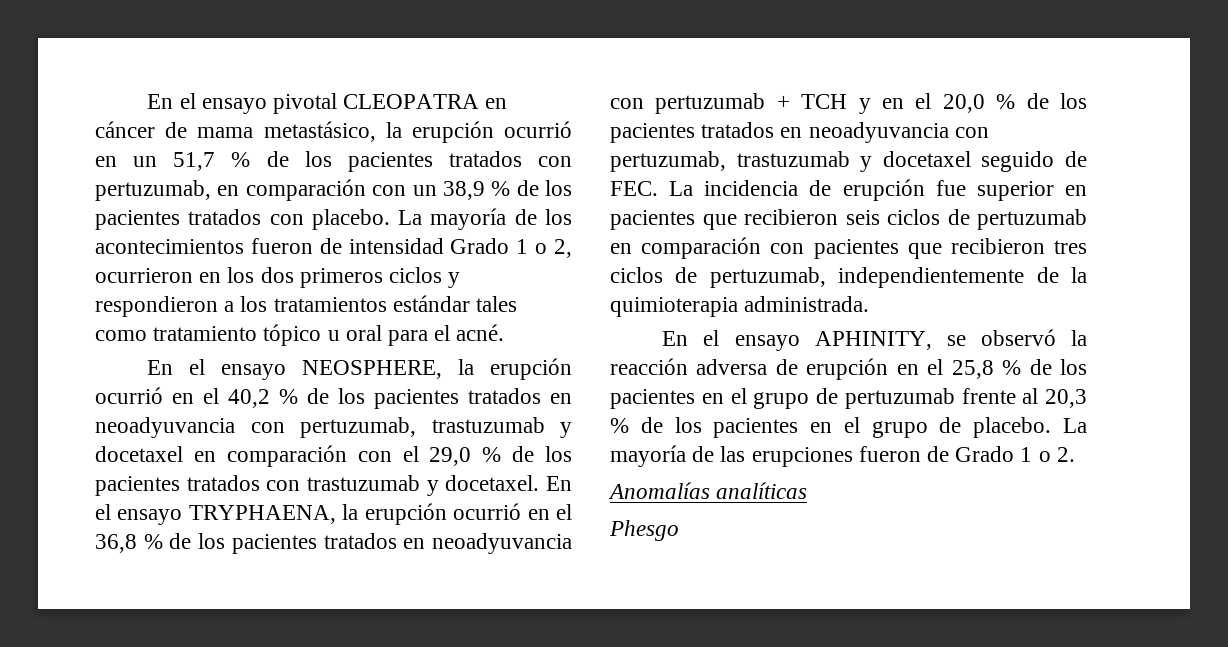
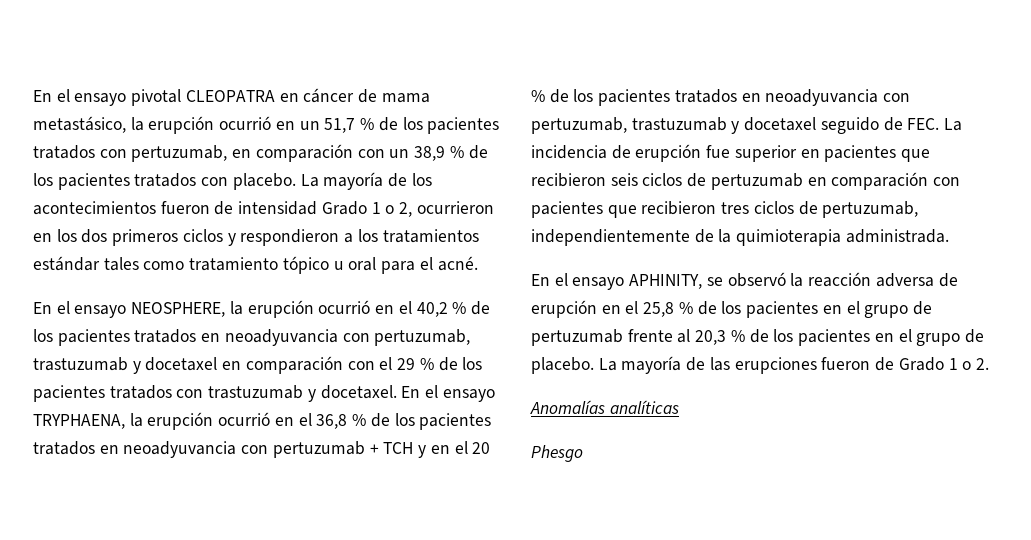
[429,447,472,466] 29,0 -> [397,358,416,370] 29
[942,94,985,113] 20,0 -> [472,442,491,454] 20

